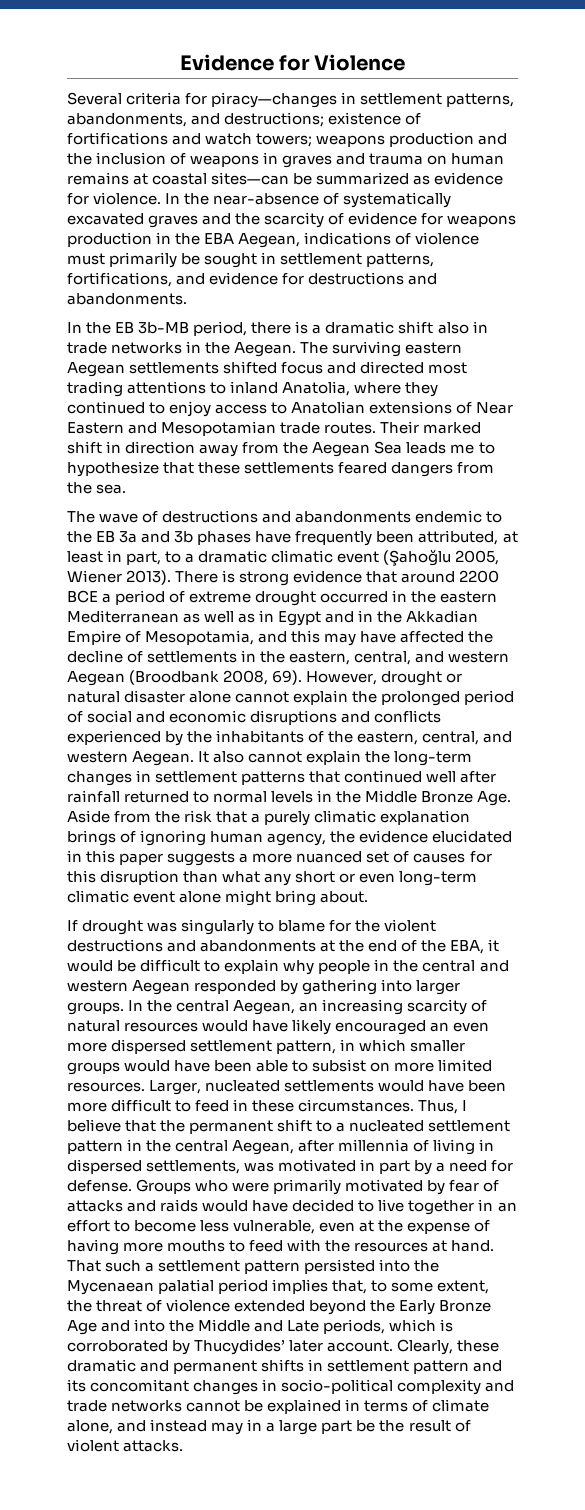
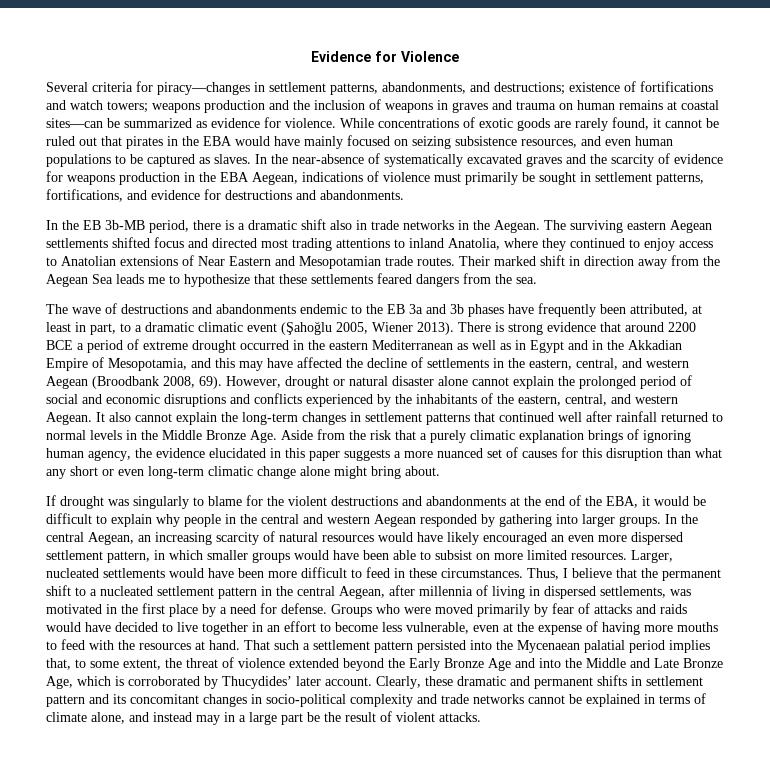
(162, 198) none -> [340,117,719,131] [46,135,673,149] [46,154,251,167] While concentrations of exotic goods are rarely found, it cannot be ruled out that pirates in the EBA would have mainly focused on seizing subsistence resources, and even human populations to be captured as slaves.
[133,891,176,903] event -> [257,466,296,479] change
[379,1160,411,1174] part -> [121,603,198,617] the first place
[273,1179,424,1195] primarily motivated -> [435,604,530,617] moved primarily
[323,1319,386,1334] periods, -> [683,658,723,668] [46,676,73,689] Bronze Age,

